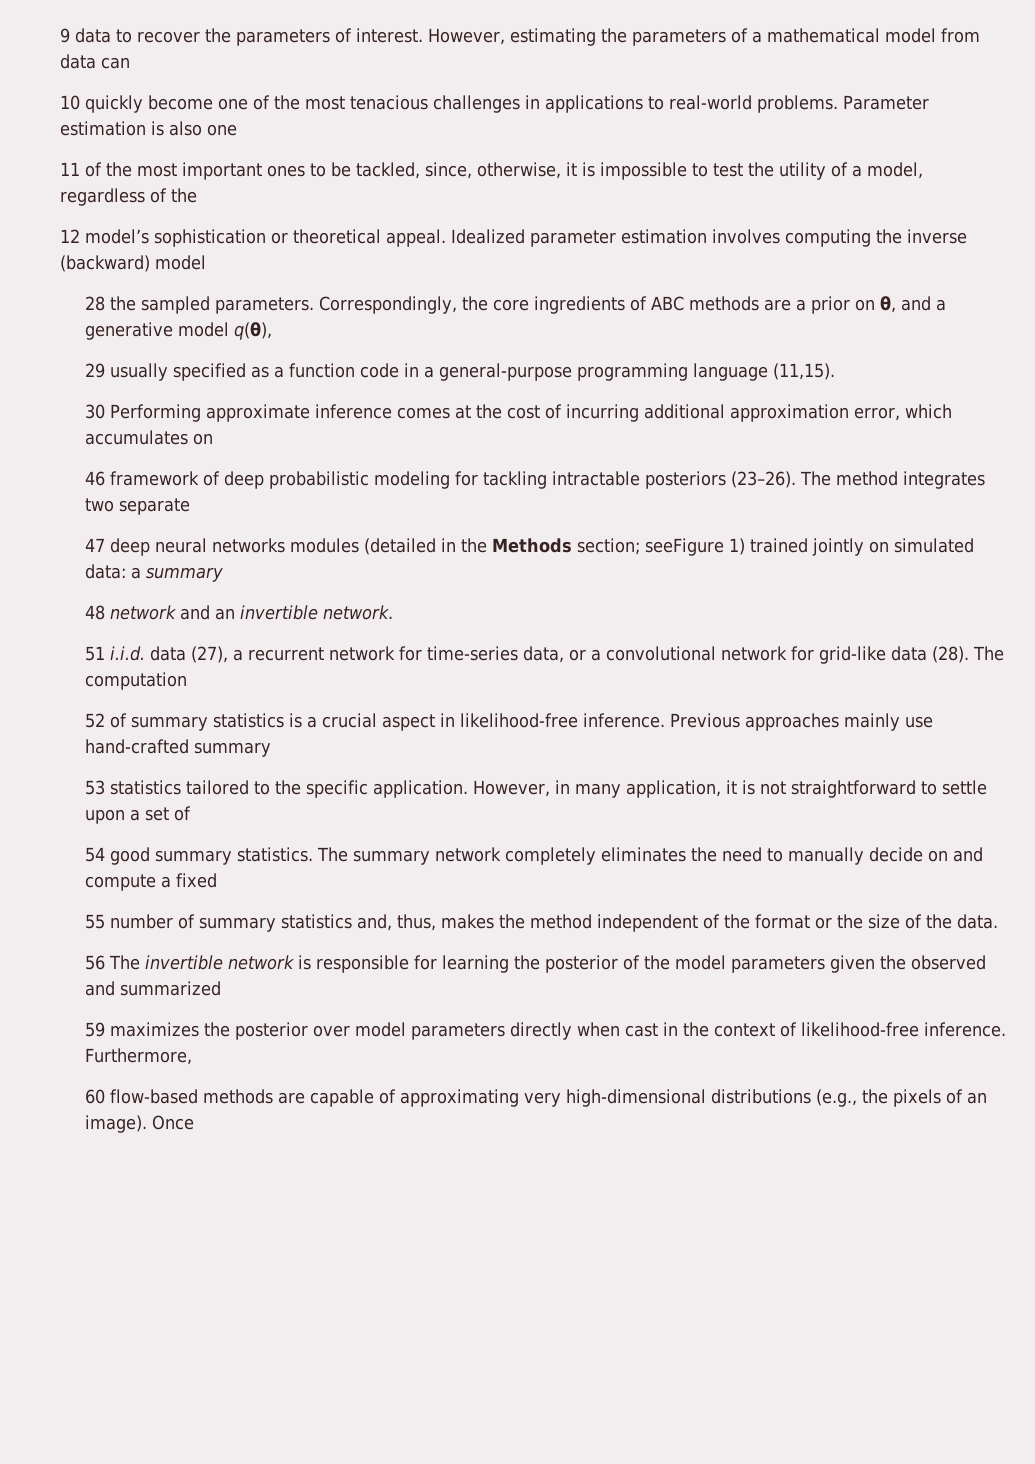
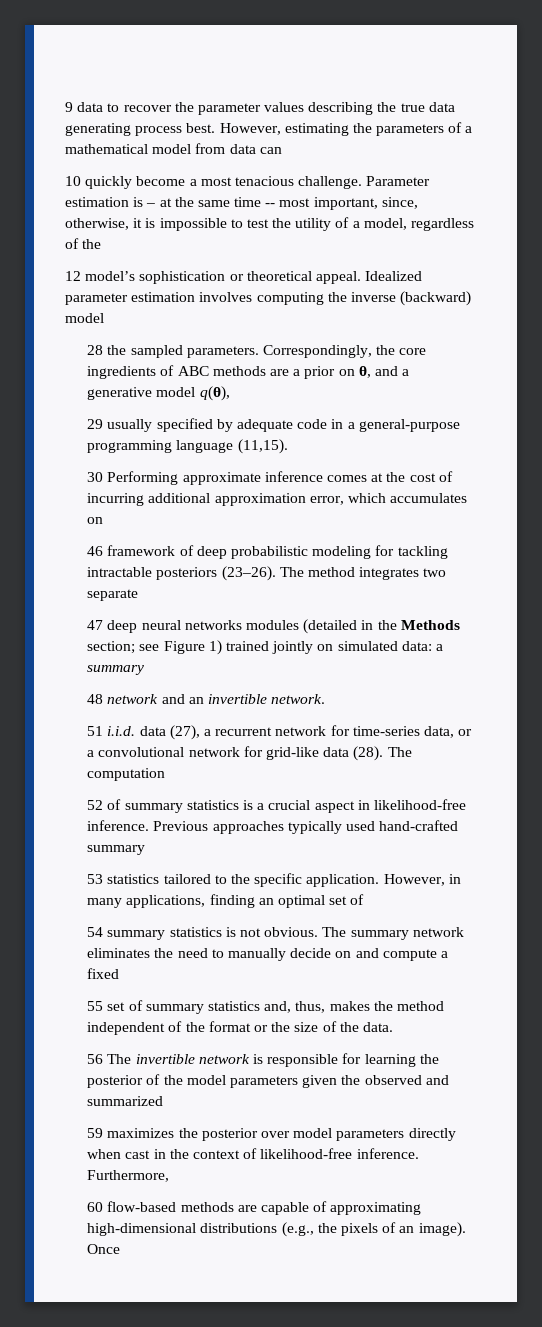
[236,28,423,46] parameters of interest. -> [197,102,455,115] [65,123,216,136] parameter values describing the true data generating process best.
[218,95,929,113] [60,121,237,136] [60,162,420,180] one of the most tenacious challenges in applications to real-world problems. Parameter estimation is also one // 11 of the most important ones to be tackled, -> [189,176,431,189] [65,197,378,210] a most tenacious challenge. Parameter estimation is – at the same time -- most important,
[251,363,356,378] as a function -> [216,419,293,432] by adequate
[645,538,725,556] seeFigure -> [139,641,205,654] see Figure
[844,713,934,731] mainly use -> [287,821,375,834] typically used
[626,780,988,798] [85,806,192,824] [85,847,314,865] application, it is not straightforward to settle upon a set of // 54 good summary statistics. -> [126,894,365,908] [87,927,319,940] applications, finding an optimal set of // 54 summary statistics is not obvious.
[505,847,597,865] completely -> (464, 932) none
[110,914,174,929] number -> [107,1002,126,1011] set
[524,1092,562,1107] very -> (422, 1208) none

